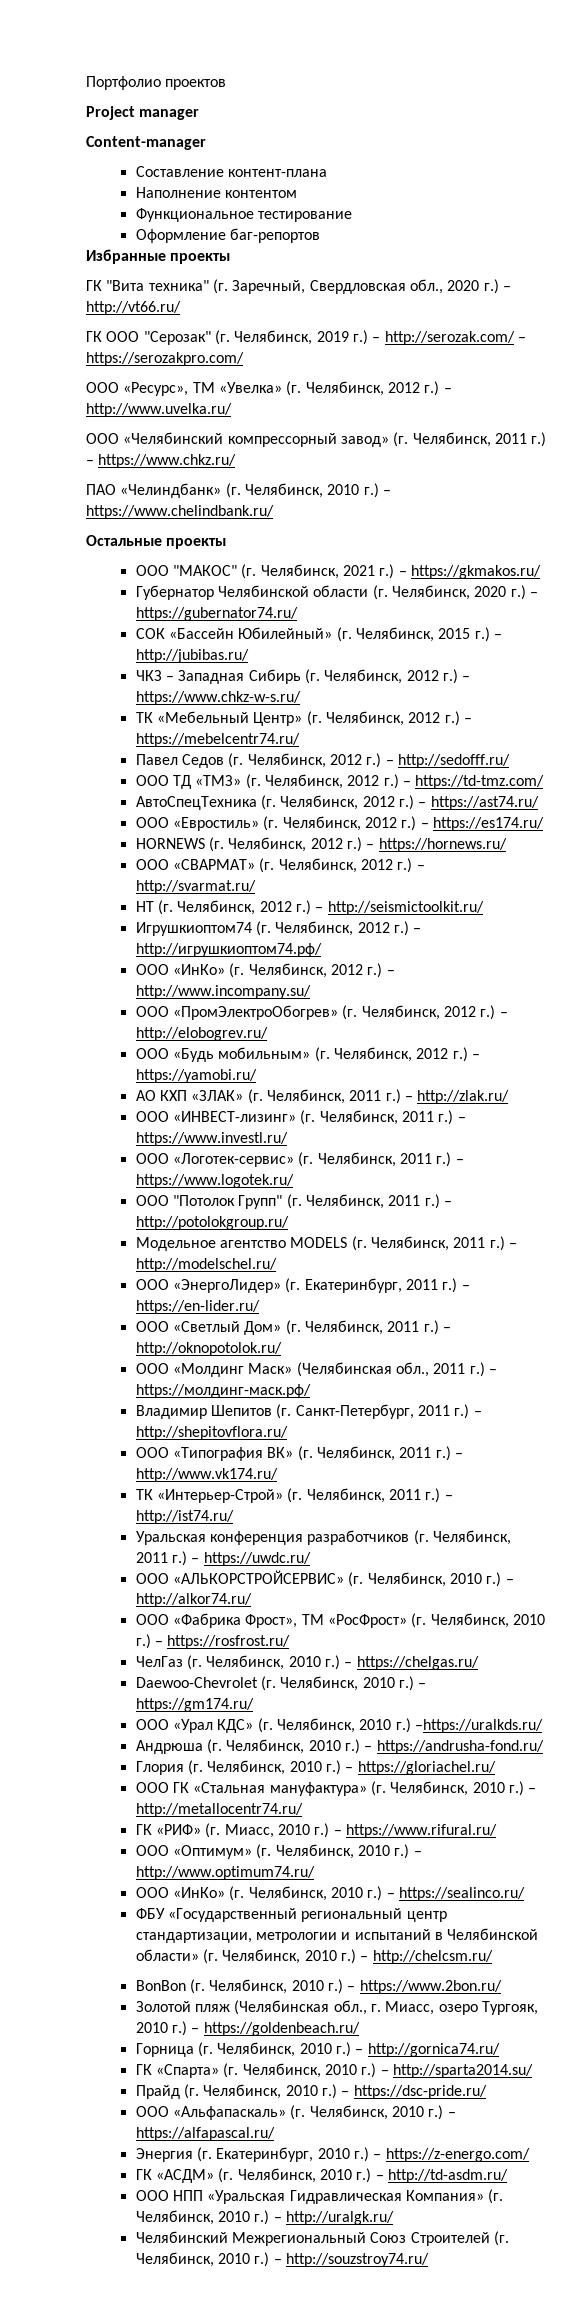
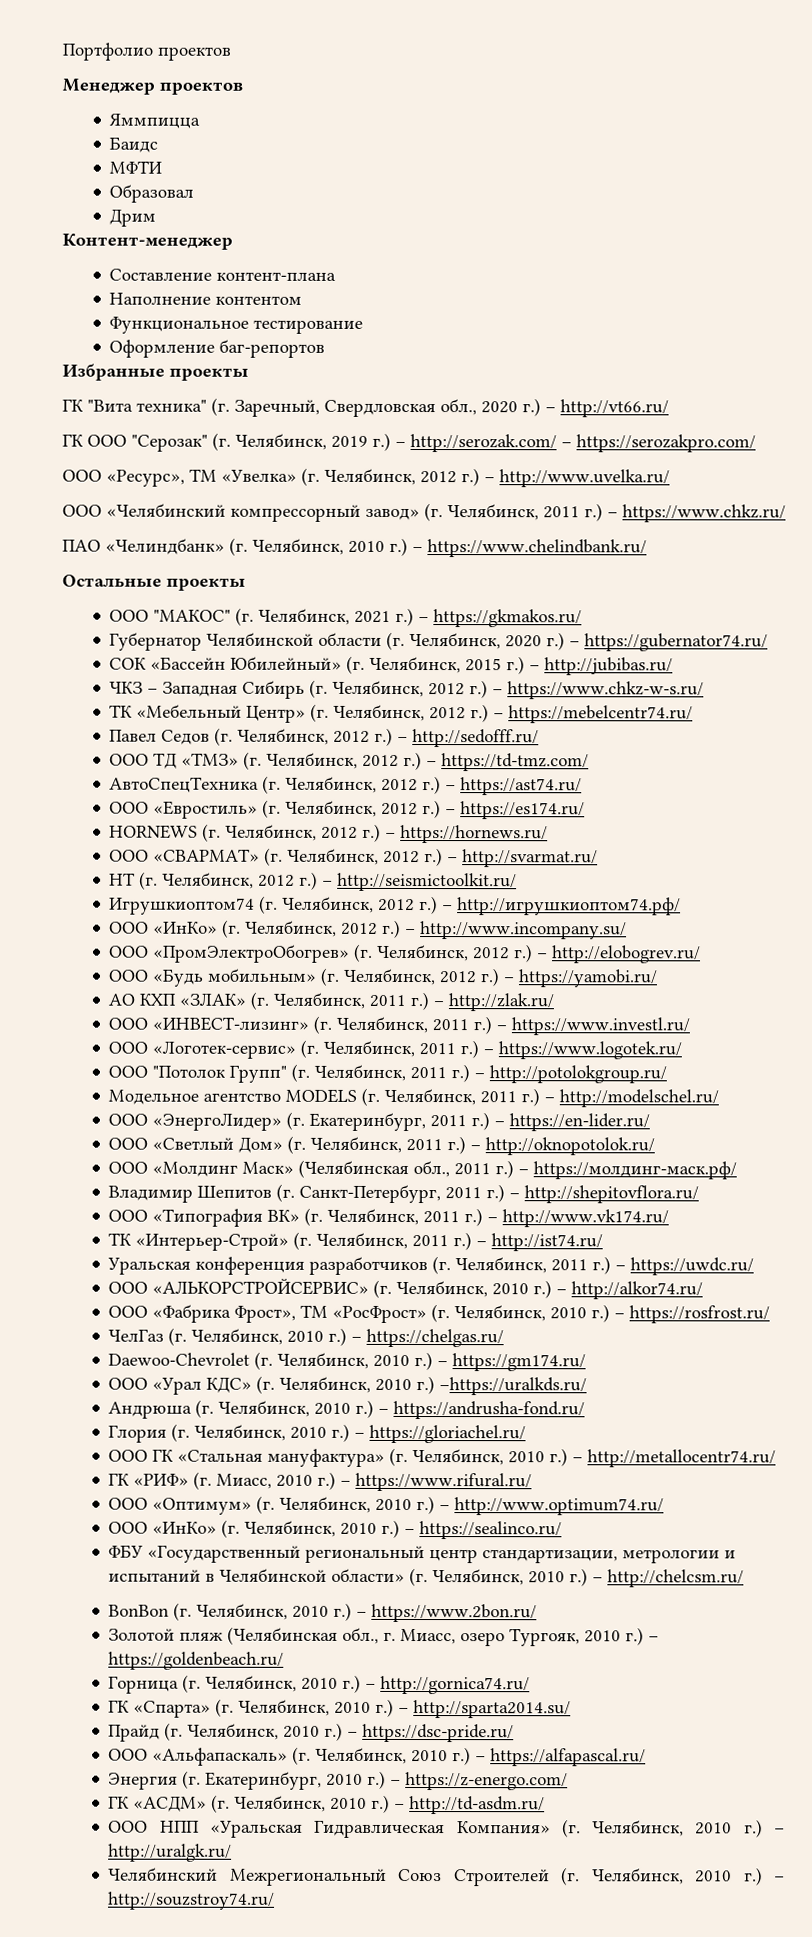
[86,106,200,120] [86,136,206,150] Project manager // Content-manager -> [62,78,243,95] [109,112,201,129] [109,136,159,153] [109,160,163,174] [109,184,195,203] [109,208,157,227] [62,233,233,250] Менеджер проектов // Яммпицца // Баидс // МФТИ // Образовал // Дрим // Контент-менеджер

